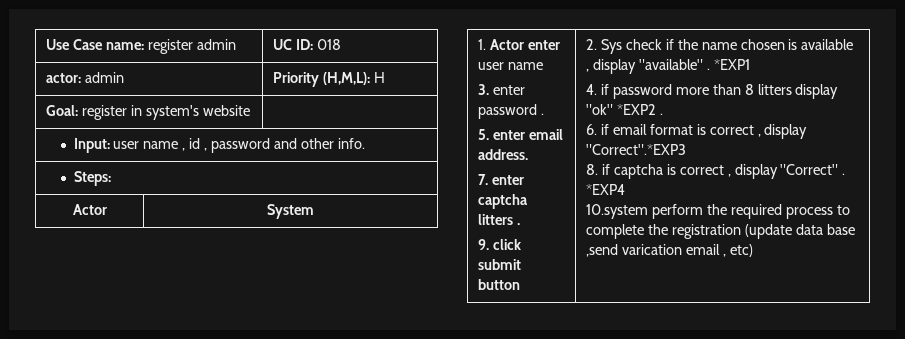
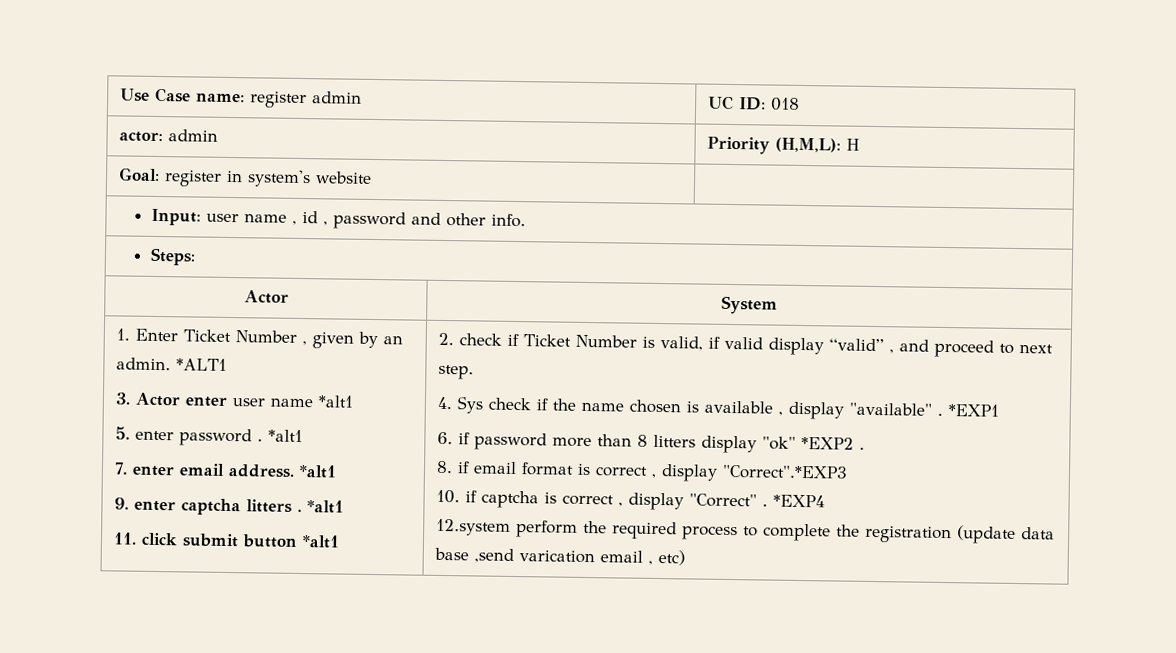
(487, 44) none -> [135,328,404,349] [116,357,228,371] [115,392,132,405] Enter Ticket Number , given by an admin. *ALT1 // 3.
[478,84,490,95] // 3. -> [318,395,355,408] [115,426,131,440] *alt1 // 5.
[478,129,490,140] // 5. -> [268,429,304,443] [114,462,129,475] *alt1 // 7.
[478,174,489,185] // 7. -> [299,464,338,479] [114,497,130,510] *alt1 // 9.
[478,239,490,250] // 9. -> [307,500,345,514] [113,532,138,545] *alt1 // 11.
(521, 284) none -> [302,535,341,549] *alt1
(598, 44) none -> [459,333,1054,358] [438,364,475,380] [437,396,454,410] check if Ticket Number is valid, if valid display “valid” , and proceed to next step. // 4.
[586,84,598,95] 4. -> [437,431,454,445] 6.
[586,124,598,135] 6. -> [436,460,454,474] 8.
[586,164,599,175] 8. -> [436,489,461,504] 10.
[586,204,649,219] 10.system -> [436,518,512,536] 12.system

